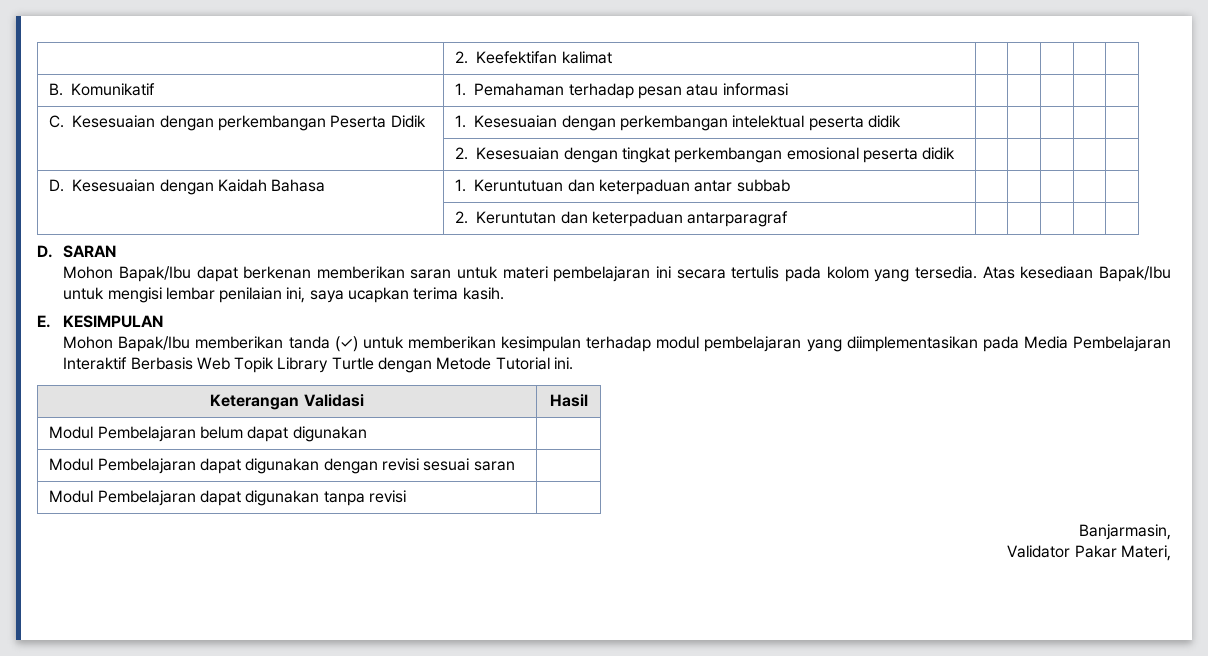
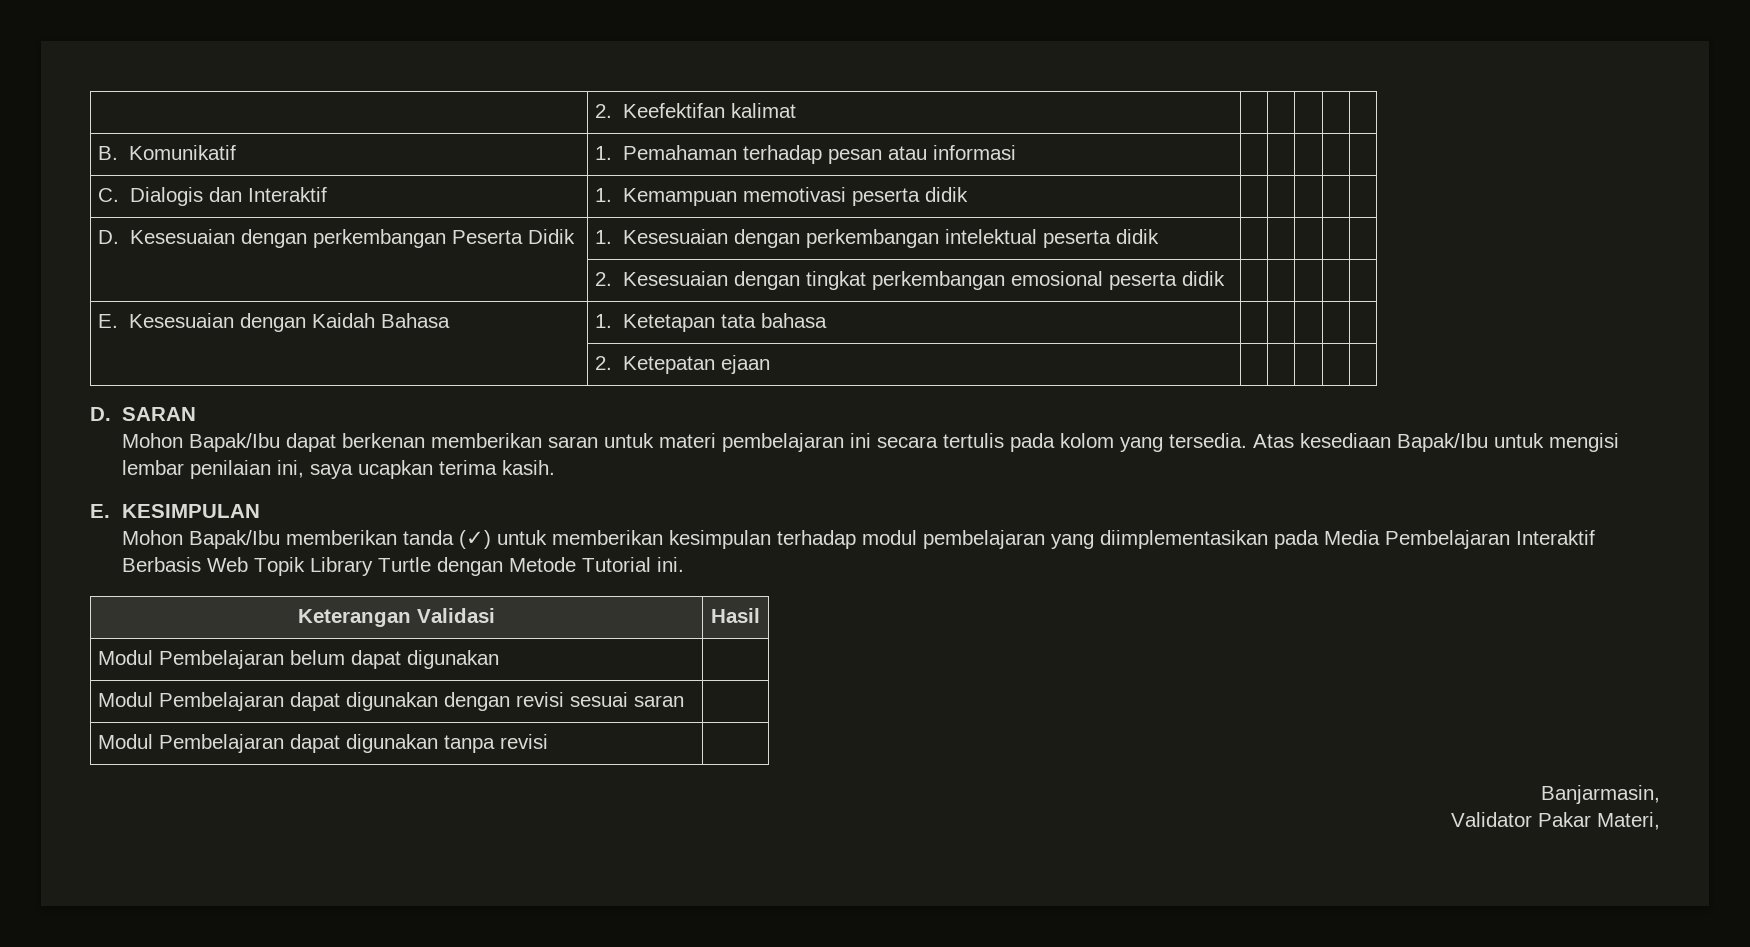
(65, 121) none -> [129,187,327,206] [595,187,968,206] [98,230,120,244] Dialogis dan Interaktif | 1. Kemampuan memotivasi peserta didik | | | | | // D.
[49,179,65,192] D. -> [98,314,119,328] E.
[474,179,790,195] [455,211,789,227] Keruntutuan dan keterpaduan antar subbab | | | | | // | 2. Keruntutan dan keterpaduan antarparagraf -> [622,313,827,332] [595,355,770,374] Ketetapan tata bahasa | | | | | // | 2. Ketepatan ejaan

